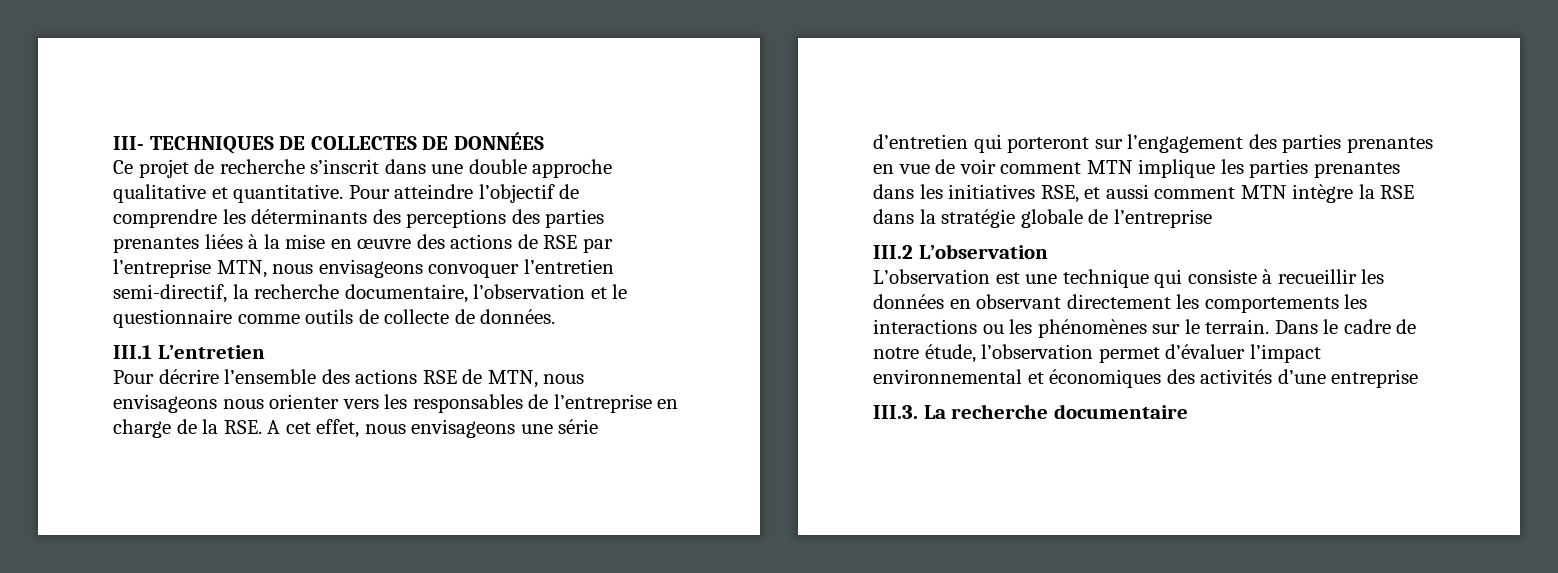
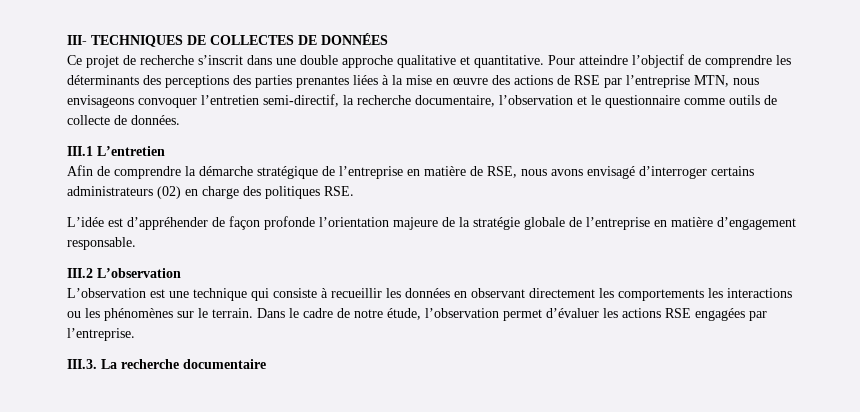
[113,369,585,388] [113,394,679,413] [113,419,599,438] [873,134,1433,153] [873,159,1400,178] [873,184,1415,203] [873,209,914,224] Pour décrire l’ensemble des actions RSE de MTN, nous envisageons nous orienter vers les responsables de l’entreprise en charge de la RSE. A cet effet, nous envisageons une série d’entretien qui porteront sur l’engagement des parties prenantes en vue de voir comment MTN implique les parties prenantes dans les initiatives RSE, et aussi comment MTN intègre la RSE dans -> [67,165,754,179] [67,186,354,199] [67,216,455,230] Afin de comprendre la démarche stratégique de l’entreprise en matière de RSE, nous avons envisagé d’interroger certains administrateurs (02) en charge des politiques RSE. // L’idée est d’appréhender de façon profonde l’orientation majeure de
(1212, 218) none -> [654,217,796,230] [67,237,136,250] en matière d’engagement responsable.
[1249,344,1321,363] [873,369,1419,388] l’impact environnemental et économiques des activités d’une entreprise -> [603,308,767,321] [67,328,135,341] les actions RSE engagées par l’entreprise.

